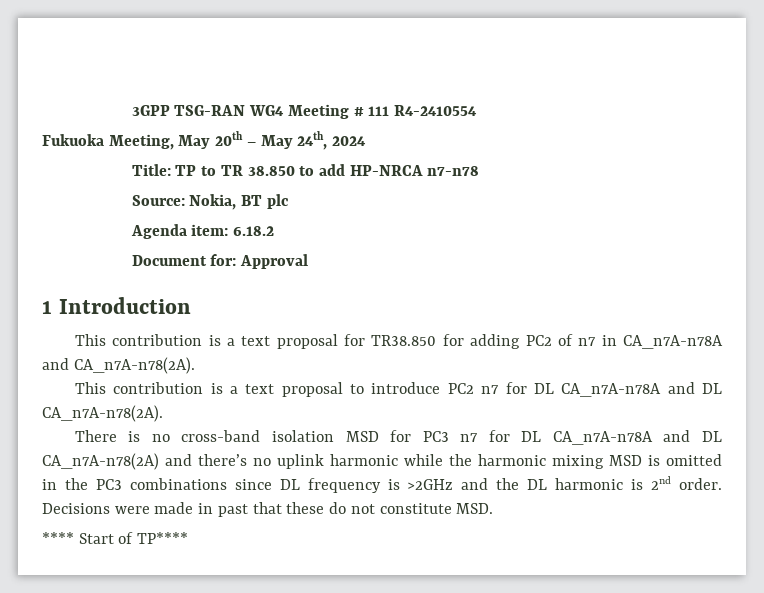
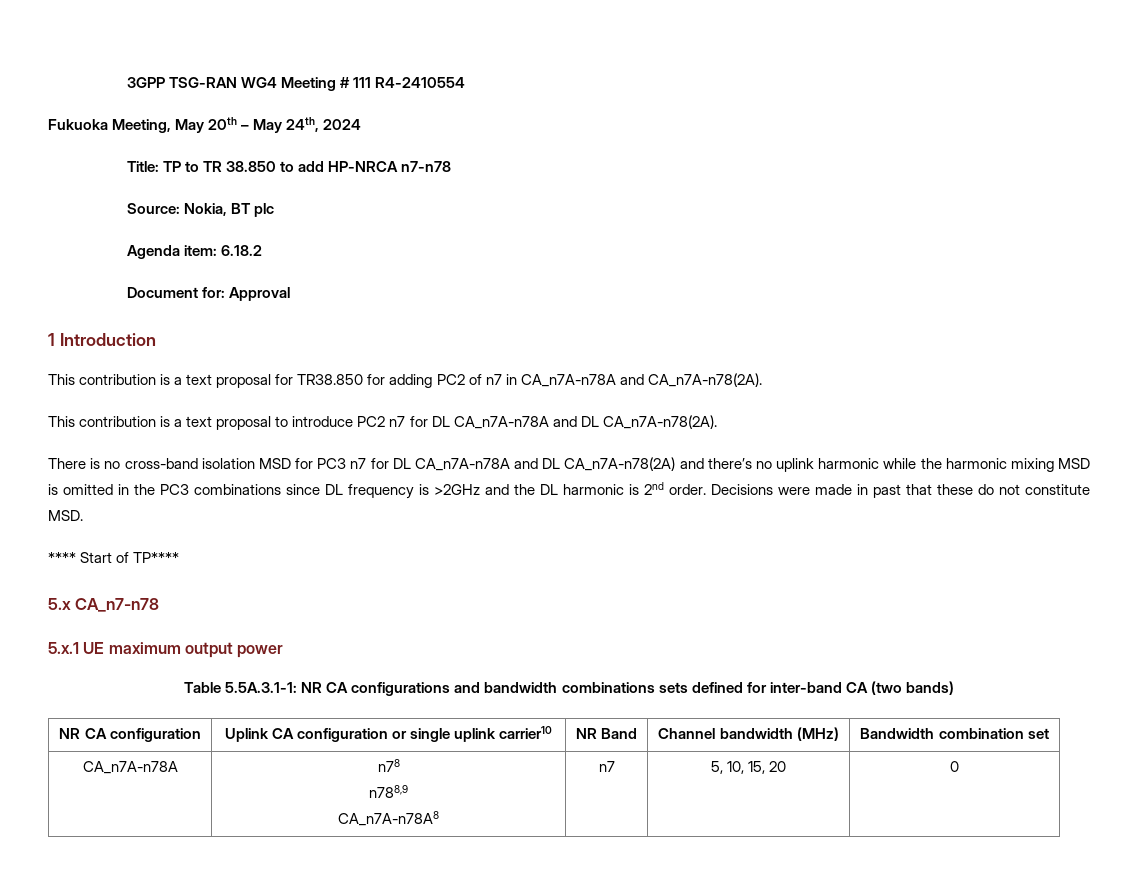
(189, 538) none -> [48,598,160,612] [48,642,284,658] [184,681,954,696] [59,728,201,742] [224,726,553,742] [575,728,638,739] [658,727,839,741] [860,728,1049,739] [82,761,178,774] [377,759,400,772] [369,785,408,798] [338,811,439,826] [598,761,615,772] [710,761,787,774] [950,761,959,772] // 5.x CA_n7-n78 // 5.x.1 UE maximum output power // Table 5.5A.3.1-1: NR CA configurations and bandwidth combinations sets defined for inter-band CA (two bands) // NR CA configuration | Uplink CA configuration or single uplink carrier10 | NR Band | Channel bandwidth (MHz) | Bandwidth combination set // CA_n7A-n78A | n78 // n788,9 // CA_n7A-n78A8 | n7 | 5, 10, 15, 20 | 0

